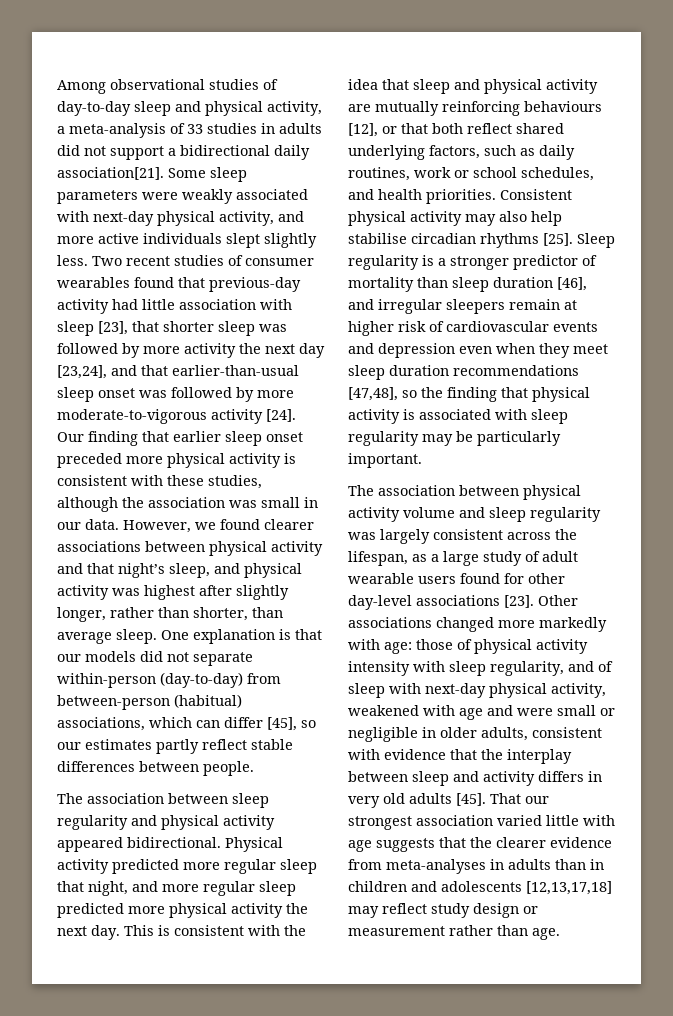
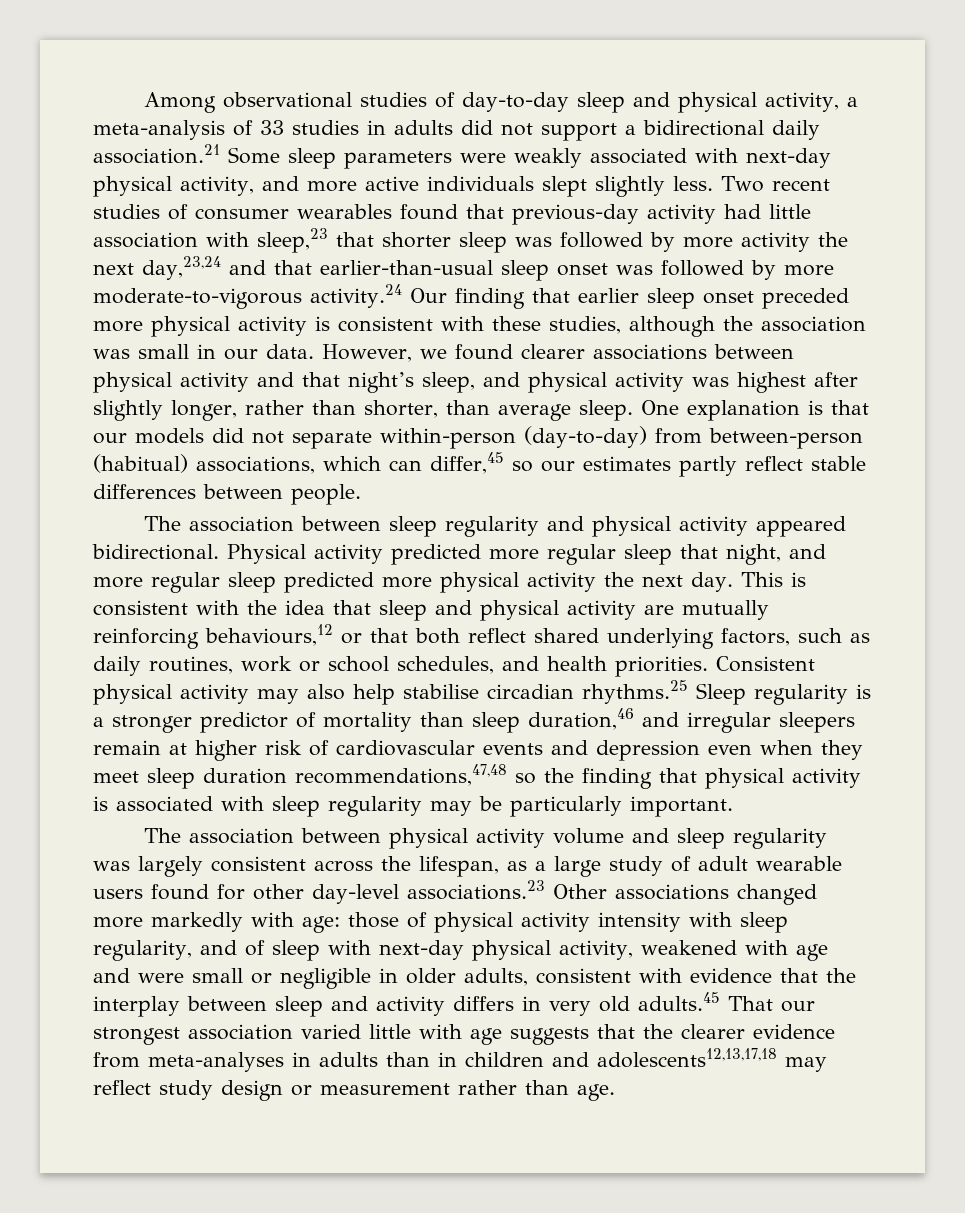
[57,167,164,180] association[21]. -> [93,144,220,164] association.21
[57,321,128,336] sleep [23], -> [257,228,328,253] sleep,23
[299,343,325,358] [57,365,107,379] day [23,24], -> [142,256,221,280] day,23,24
[211,409,296,424] activity [24]. -> [310,284,402,308] activity.24
[224,717,297,731] differ [45], -> [430,452,504,474] differ,45
[524,101,602,112] [348,123,378,137] behaviours [12], -> [205,624,333,646] behaviours,12
[480,233,573,248] rhythms [25]. -> [582,680,688,704] rhythms.25
[493,277,587,291] duration [46], -> [528,708,634,730] duration,46
[453,365,579,376] [348,387,398,401] recommendations [47,48], -> [295,764,507,786] recommendations,47,48
[416,595,534,608] associations [23]. -> [407,880,545,900] associations.23
[409,793,486,806] adults [45]. -> [638,992,720,1011] adults.45
[441,881,612,895] adolescents [12,13,17,18] -> [597,1048,777,1068] adolescents12,13,17,18

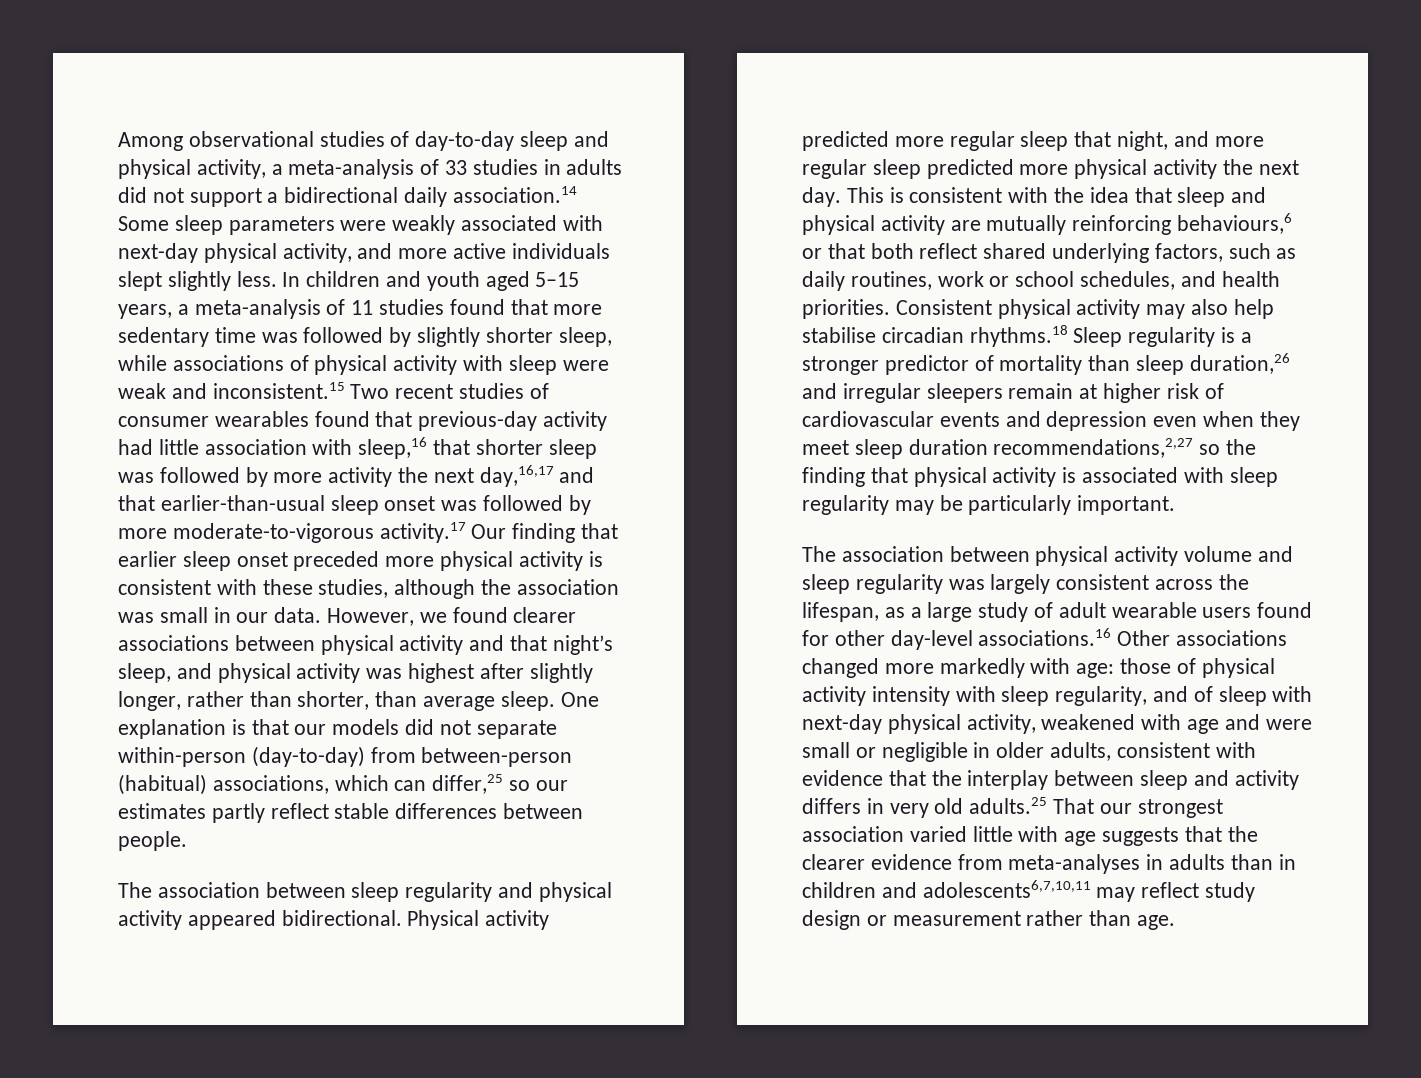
[93,144,220,164] association.21 -> [452,186,577,203] association.14
(713, 183) none -> [282,271,580,291] [118,299,603,319] [118,327,612,347] [118,355,609,375] [118,382,345,399] In children and youth aged 5–15 years, a meta-analysis of 11 studies found that more sedentary time was followed by slightly shorter sleep, while associations of physical activity with sleep were weak and inconsistent.15
[257,228,328,253] sleep,23 -> [358,437,428,459] sleep,16
[142,256,221,280] day,23,24 -> [479,465,554,487] day,16,17
[310,284,402,308] activity.24 -> [379,522,466,543] activity.17
[430,452,504,474] differ,45 -> [432,774,504,794] differ,25
[205,624,333,646] behaviours,12 -> [1177,213,1293,234] behaviours,6
[582,680,688,704] rhythms.25 -> [969,325,1068,347] rhythms.18
[528,708,634,730] duration,46 -> [1189,353,1290,374] duration,26
[295,764,507,786] recommendations,47,48 -> [993,438,1194,458] recommendations,2,27
[407,880,545,900] associations.23 -> [978,628,1112,646] associations.16
[638,992,720,1011] adults.45 -> [969,797,1048,814] adults.25
[597,1048,777,1068] adolescents12,13,17,18 -> [922,880,1091,898] adolescents6,7,10,11

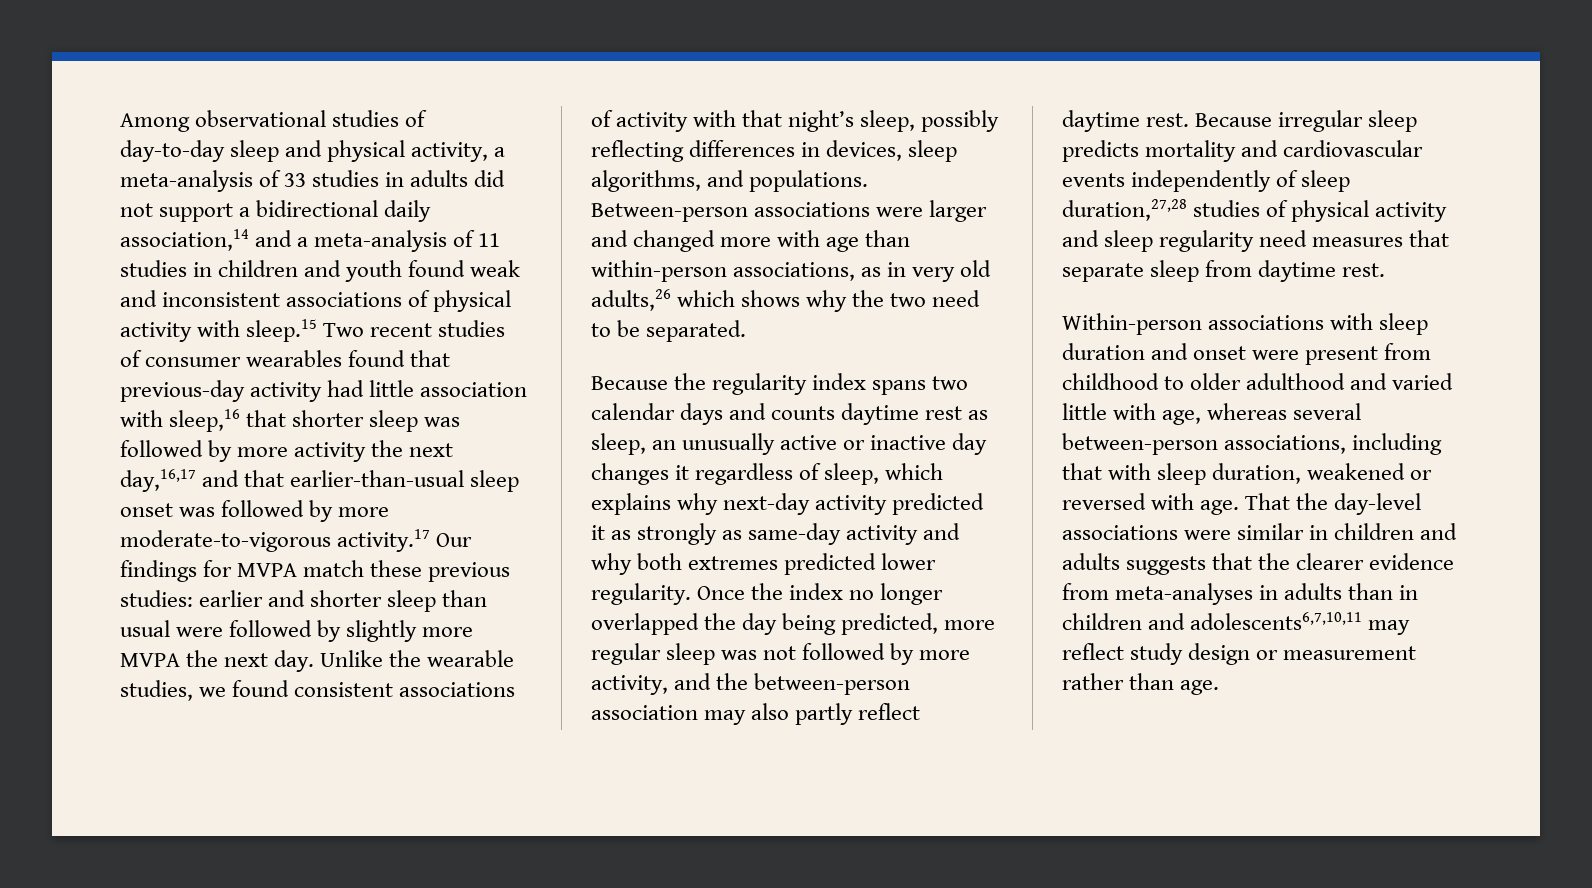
[452,186,577,203] [118,215,603,235] [118,243,610,263] [118,271,580,291] [118,304,172,319] association.14 Some sleep parameters were weakly associated with next-day physical activity, and more active individuals slept slightly less. In children and youth aged 5–15 years, -> [120,229,293,251] association,14 and
[449,299,603,315] [118,327,612,347] [118,355,167,371] found that more sedentary time was followed by slightly shorter sleep, while -> [193,260,521,282] [120,290,281,307] in children and youth found weak and inconsistent
[508,355,609,375] [118,382,345,399] sleep were weak and inconsistent.15 -> [246,319,318,342] sleep.15
[512,523,619,543] [118,551,603,571] [118,579,619,599] [118,607,577,626] [118,635,613,655] [118,663,593,683] [118,691,599,711] [118,719,557,739] [118,746,573,767] [118,774,568,795] [118,803,584,823] [118,831,187,851] [118,882,612,902] [118,910,550,930] [802,131,1264,151] [802,159,1299,179] [802,187,1267,207] [802,213,1293,235] [802,243,1297,263] [802,271,1280,291] [802,299,1274,319] [802,325,1252,347] [802,353,1290,375] [802,383,1224,403] [802,411,1300,431] [802,438,1257,459] [802,467,1278,487] [802,495,1176,515] [802,546,1293,566] [802,574,1249,594] [802,602,1313,622] [802,628,1288,650] [802,658,1275,678] [802,686,1313,706] [802,714,1312,734] [802,742,1256,762] [802,770,1299,790] [802,797,1223,818] [802,826,1097,846] finding that earlier sleep onset preceded more physical activity is consistent with these studies, although the association was small in our data. However, we found clearer associations between physical activity and that night’s sleep, and physical activity was highest after slightly longer, rather than shorter, than average sleep. One explanation is that our models did not separate within-person (day-to-day) from between-person (habitual) associations, which can differ,25 so our estimates partly reflect stable differences between people. // The association between sleep regularity and physical activity appeared bidirectional. Physical activity predicted more regular sleep that night, and more regular sleep predicted more physical activity the next day. This is consistent with the idea that sleep and physical activity are mutually reinforcing behaviours,6 or that both reflect shared underlying factors, such as daily routines, work or school schedules, and health priorities. Consistent physical activity may also help stabilise circadian rhythms.18 Sleep regularity is a stronger predictor of mortality than sleep duration,26 and irregular sleepers remain at higher risk of cardiovascular events and depression even when they meet sleep duration recommendations,2,27 so the finding that physical activity is associated with sleep regularity may be particularly important. // The association between physical activity volume and sleep regularity was largely consistent across the lifespan, as a large study of adult wearable users found for other day-level associations.16 Other associations changed more markedly with age: those of physical activity intensity with sleep regularity, and of sleep with next-day physical activity, weakened with age and were small or negligible in older adults, consistent with evidence that the interplay between sleep and activity differs in very old adults.25 That our strongest association varied little with age -> [120,560,511,582] [120,590,488,612] [120,620,474,642] [120,650,515,672] [120,680,516,701] [591,110,1000,132] [591,140,958,162] [591,170,869,192] [591,200,988,222] [591,230,911,252] [591,260,992,282] [591,289,981,312] [591,320,747,342] [591,373,969,395] [591,403,989,425] [591,433,988,455] [591,463,944,485] [591,493,985,515] [591,523,961,545] [591,553,937,575] [591,583,944,605] [591,613,996,635] [591,643,971,665] [591,673,911,695] [591,703,921,725] [1062,110,1418,132] [1062,140,1424,162] [1062,170,1351,192] [1062,199,1448,222] [1062,230,1450,252] [1062,260,1386,282] [1062,313,1429,335] [1062,343,1432,365] [1062,373,1454,390] [1062,403,1362,425] [1062,433,1443,455] [1062,463,1433,485] [1062,493,1422,515] [1062,523,1458,540] [1062,553,1120,570] findings for MVPA match these previous studies: earlier and shorter sleep than usual were followed by slightly more MVPA the next day. Unlike the wearable studies, we found consistent associations of activity with that night’s sleep, possibly reflecting differences in devices, sleep algorithms, and populations. Between-person associations were larger and changed more with age than within-person associations, as in very old adults,26 which shows why the two need to be separated. // Because the regularity index spans two calendar days and counts daytime rest as sleep, an unusually active or inactive day changes it regardless of sleep, which explains why next-day activity predicted it as strongly as same-day activity and why both extremes predicted lower regularity. Once the index no longer overlapped the day being predicted, more regular sleep was not followed by more activity, and the between-person association may also partly reflect daytime rest. Because irregular sleep predicts mortality and cardiovascular events independently of sleep duration,27,28 studies of physical activity and sleep regularity need measures that separate sleep from daytime rest. // Within-person associations with sleep duration and onset were present from childhood to older adulthood and varied little with age, whereas several between-person associations, including that with sleep duration, weakened or reversed with age. That the day-level associations were similar in children and adults

